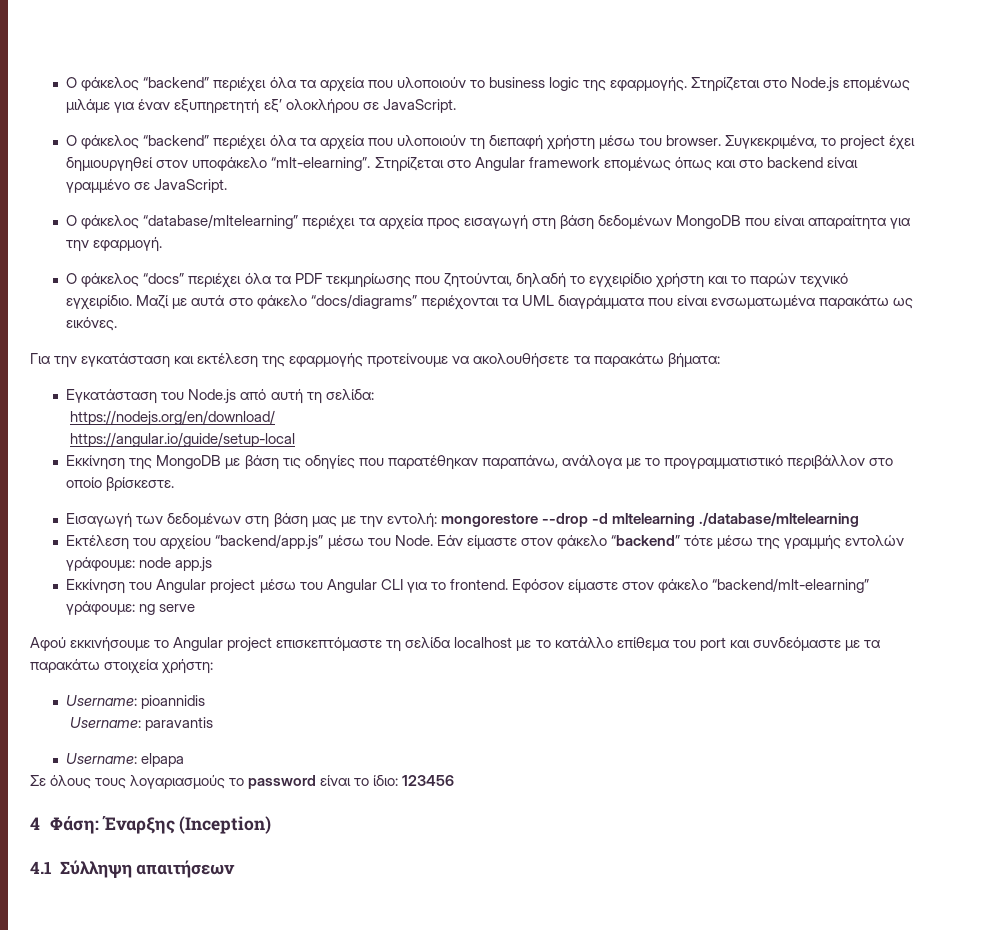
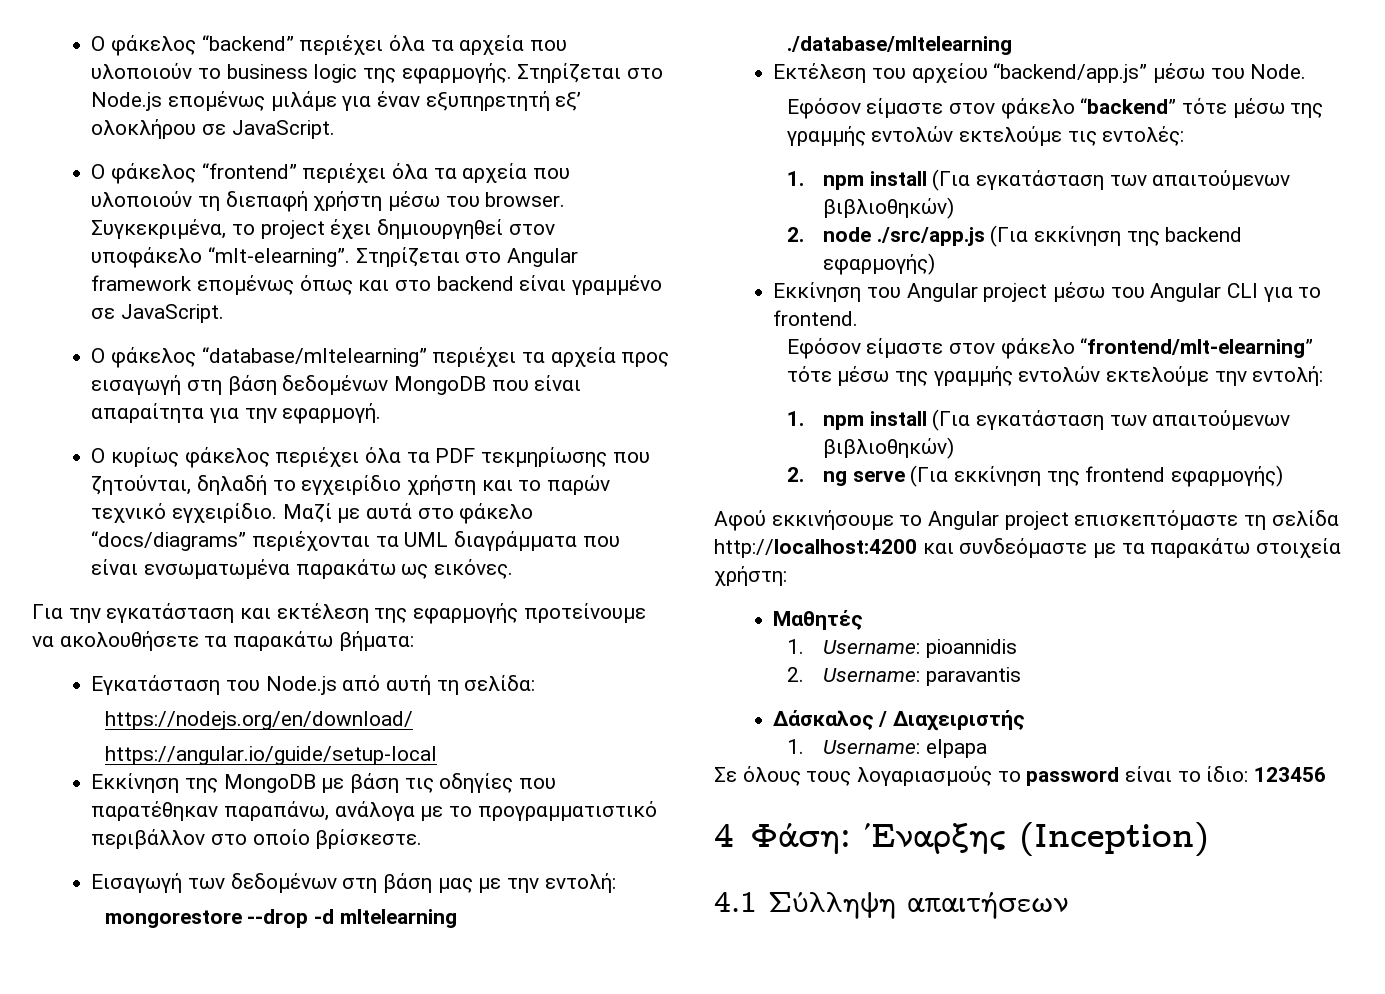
[143,135,210,146] “backend” -> [201,163,297,179] “frontend”
[81,273,185,287] φάκελος “docs” -> [111,447,270,468] κυρίως φάκελος
(437, 520) none -> (616, 883) //
[436,535,463,546] Εάν -> [786,98,861,119] // Εφόσον
[66,557,213,572] γράφουμε: node app.js -> [958,126,1185,146] [786,169,1291,191] [822,197,954,219] [786,225,1243,247] [822,253,935,275] εκτελούμε τις εντολές: // 1. npm install (Για εγκατάσταση των απαιτούμενων βιβλιοθηκών) // 2. node ./src/app.js (Για εκκίνηση της backend εφαρμογής)
[511,578,870,593] [66,601,196,615] Εφόσον είμαστε στον φάκελο “backend/mlt-elearning” γράφουμε: ng serve -> [786,338,1314,359] [786,366,1324,386] [786,409,1291,431] [822,437,954,459] [786,465,1283,487] // Εφόσον είμαστε στον φάκελο “frontend/mlt-elearning” τότε μέσω της γραμμής εντολών εκτελούμε την εντολή: // 1. npm install (Για εγκατάσταση των απαιτούμενων βιβλιοθηκών) // 2. ng serve (Για εκκίνηση της frontend εφαρμογής)
[454,637,726,651] localhost με το κατάλλο επίθεμα του port -> [714,539,917,558] http://localhost:4200
(214, 666) none -> [773,610,863,630] [786,639,804,654] Μαθητές // 1.
(206, 702) none -> [786,667,804,682] 2.
(213, 724) none -> [773,710,1024,731] [786,739,804,754] Δάσκαλος / Διαχειριστής // 1.

